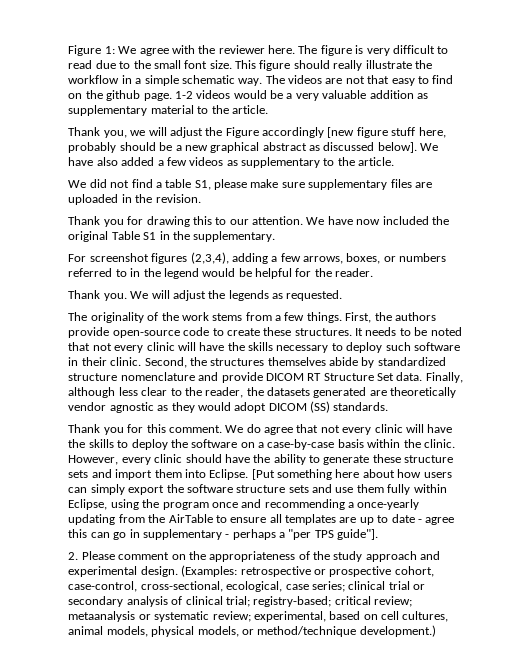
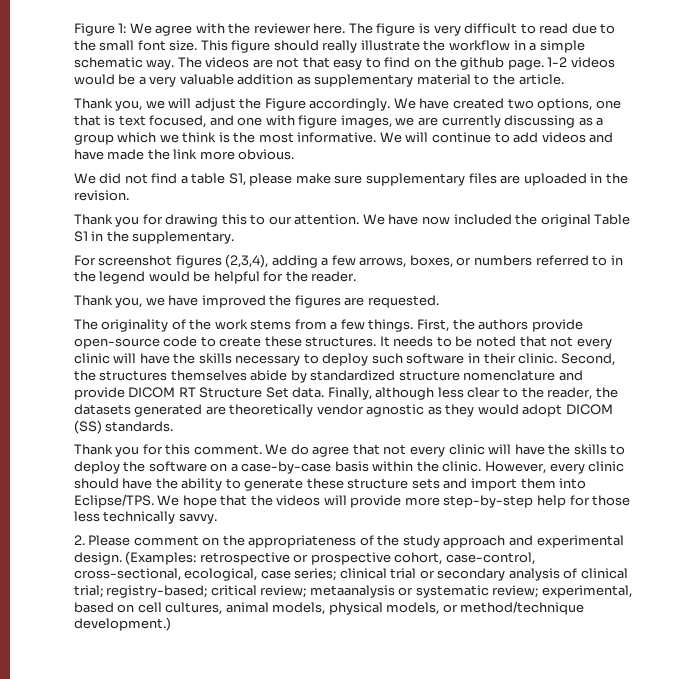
[262,127,446,138] [68,142,439,153] [68,157,395,168] accordingly [new figure stuff here, probably should be a new graphical abstract as discussed below]. We have also added a few videos as supplementary to the article. -> [309,98,621,111] [73,115,604,128] [73,132,614,145] [73,149,295,160] accordingly. We have created two options, one that is text focused, and one with figure images, we are currently discussing as a group which we think is the most informative. We will continue to add videos and have made the link more obvious.
[103,290,284,301] you. We will adjust the legends as -> [115,295,365,308] you, we have improved the figures are
[209,469,452,480] [68,484,447,495] [68,499,420,510] [68,514,455,525] [68,529,379,540] Eclipse. [Put something here about how users can simply export the software structure sets and use them fully within Eclipse, using the program once and recommending a once-yearly updating from the AirTable to ensure all templates are up to date - agree this can go in supplementary - perhaps a "per TPS guide"]. -> [73,494,631,508] [73,511,217,524] Eclipse/TPS. We hope that the videos will provide more step-by-step help for those less technically savvy.

